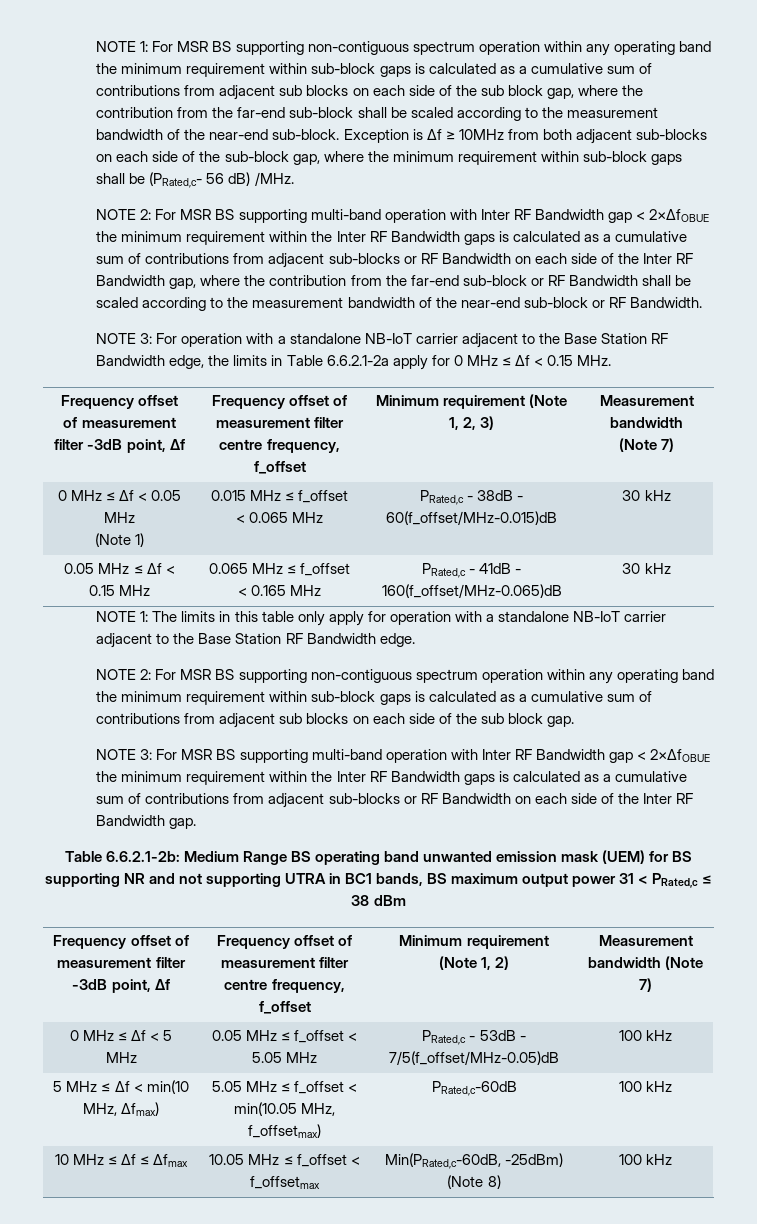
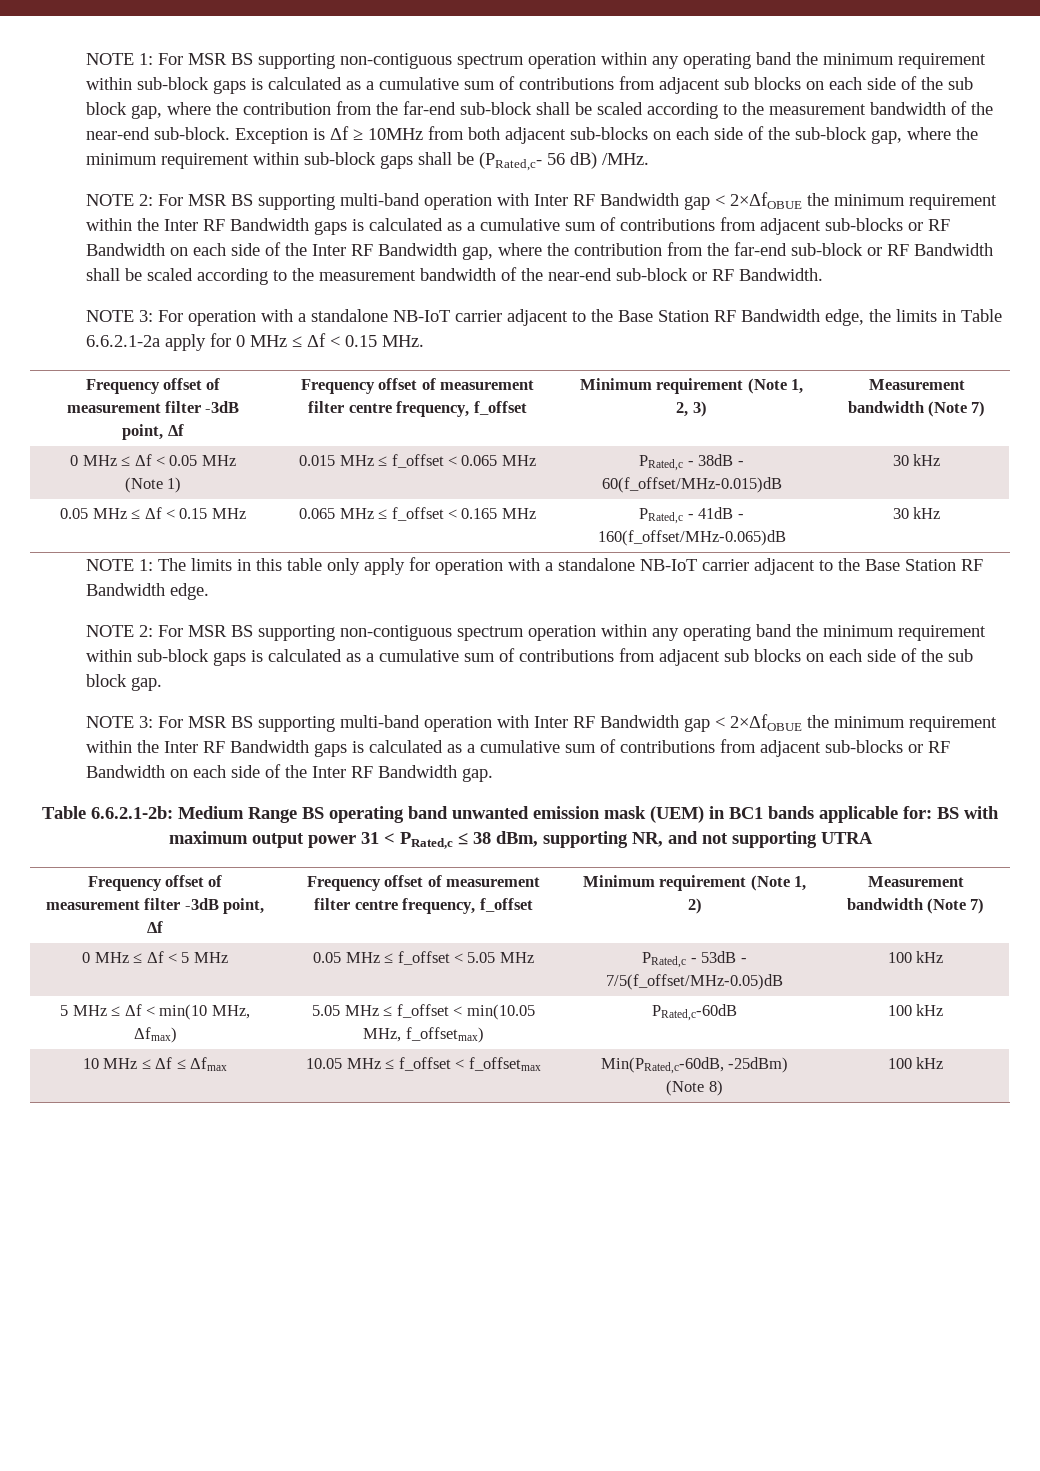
[649,851,693,862] [44,873,448,887] for BS supporting NR and not supporting UTRA in BC1 bands, BS -> [709,806,999,823] in BC1 bands applicable for: BS with
[373,895,406,906] dBm -> [495,831,873,848] dBm, supporting NR, and not supporting UTRA

